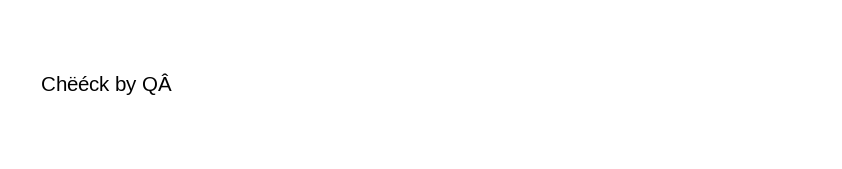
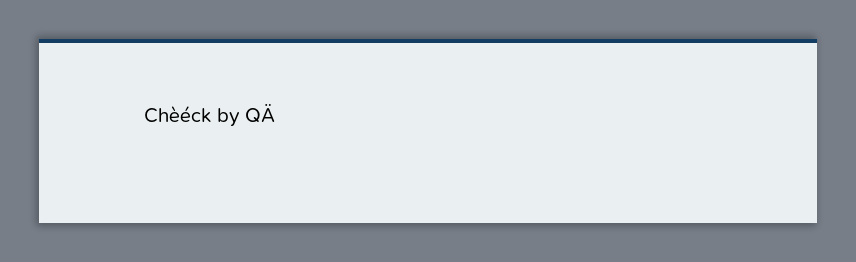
[41,73,172,95] Chëéck by QÂ -> [144,104,276,127] Chèéck by QÄ

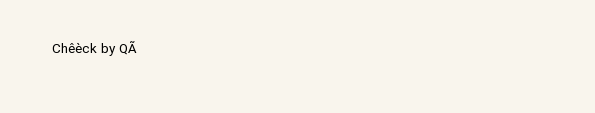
[144,104,276,127] Chèéck by QÄ -> [52,41,137,56] Chêèck by QÃ

